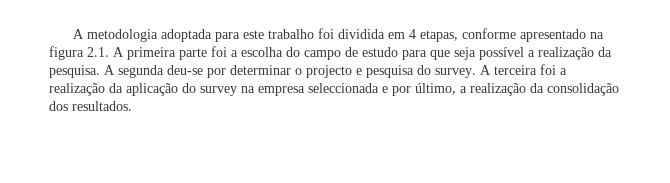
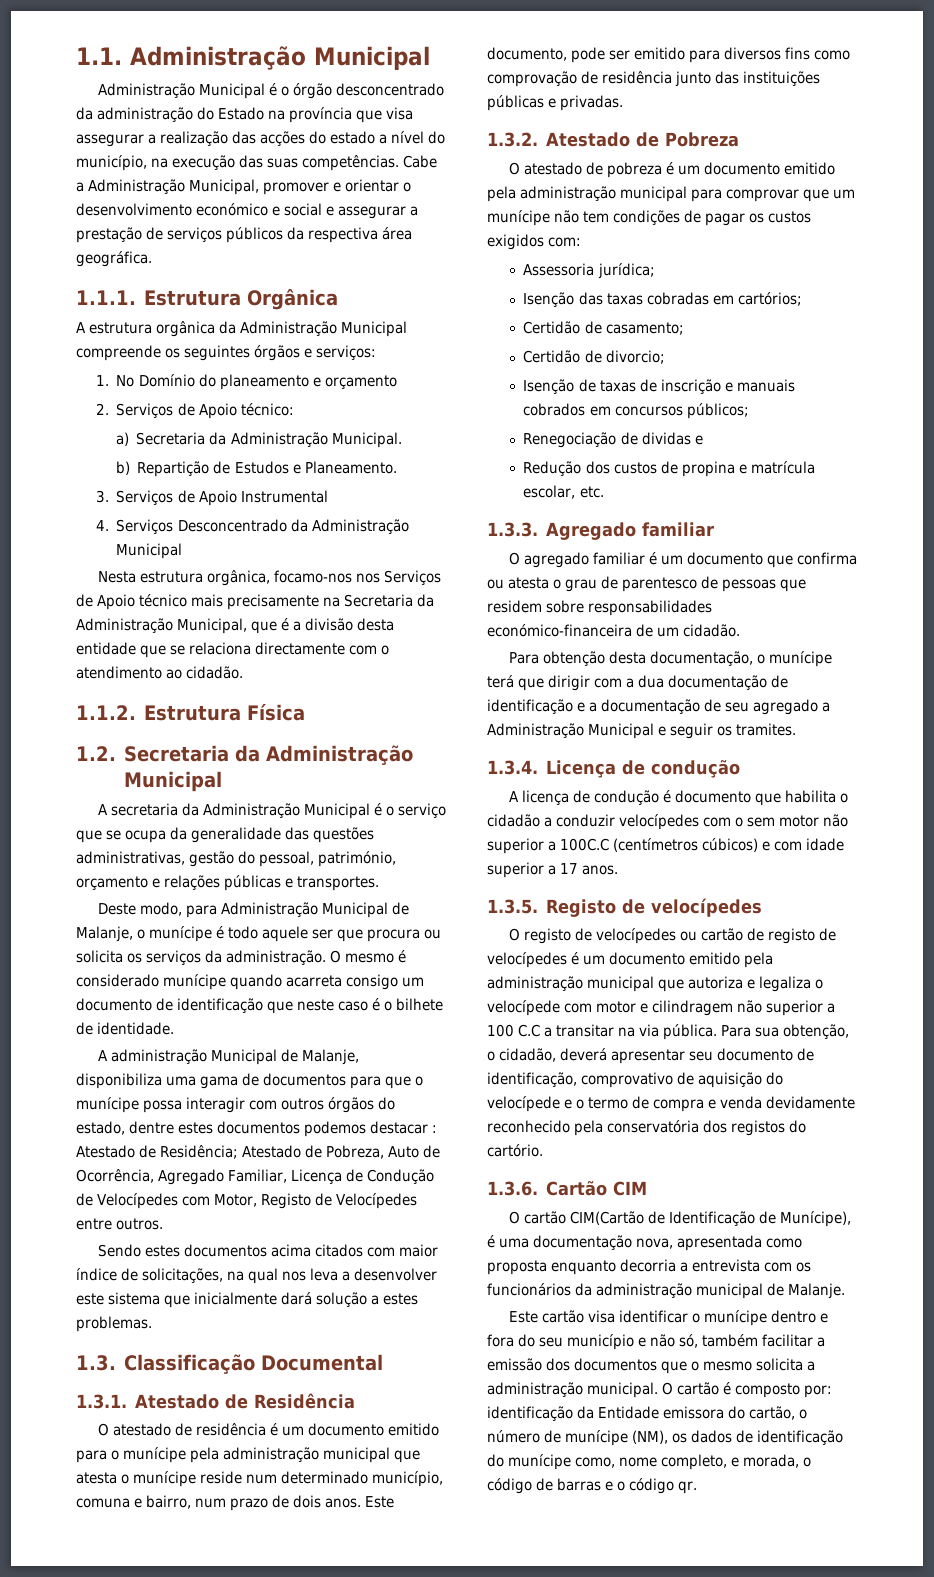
[72,28,604,42] [49,46,612,60] [49,64,567,78] [49,83,619,96] [49,101,132,111] A metodologia adoptada para este trabalho foi dividida em 4 etapas, conforme apresentado na figura 2.1. A primeira parte foi a escolha do campo de estudo para que seja possível a realização da pesquisa. A segunda deu-se por determinar o projecto e pesquisa do survey. A terceira foi a realização da aplicação do survey na empresa seleccionada e por último, a realização da consolidação dos resultados. -> [76,46,430,70] [97,83,445,99] [76,107,414,123] [76,131,446,147] [76,155,438,171] [76,179,412,195] [76,203,419,219] [76,227,413,243] [76,251,152,267] [76,289,338,310] [76,321,408,337] [76,345,377,361] [95,374,397,390] [95,403,294,419] [115,432,402,448] [115,461,397,477] [95,490,328,506] [95,519,409,534] [116,543,183,559] [97,570,442,586] [76,594,435,610] [76,618,395,634] [76,642,390,658] [76,666,244,679] [76,704,305,721] [76,745,413,765] [123,771,222,792] [97,803,447,819] [76,827,375,843] [76,851,397,867] [76,875,380,891] [97,902,410,918] [76,926,442,942] [76,950,407,965] [76,974,425,990] [76,998,444,1014] [76,1022,175,1035] [97,1049,360,1065] [76,1073,424,1089] [76,1097,396,1113] [76,1121,438,1137] [76,1145,441,1159] [76,1169,435,1185] [76,1193,418,1209] [76,1218,164,1230] [97,1244,439,1257] [76,1268,438,1284] [76,1292,419,1308] [76,1316,152,1332] [76,1354,383,1374] [76,1393,355,1409] [97,1423,440,1436] [76,1447,421,1463] [76,1471,444,1487] [76,1495,395,1511] [487,47,851,63] [487,71,821,87] [487,95,624,111] [487,132,739,147] [508,162,836,178] [487,186,856,202] [487,210,812,226] [487,234,582,250] [523,263,655,279] [523,292,802,307] [523,321,684,335] [523,350,665,364] [523,379,795,394] [523,403,749,419] [523,432,703,448] [523,461,815,477] [523,485,604,499] [487,522,714,540] [508,552,858,568] [487,576,807,592] [487,600,713,616] [487,624,741,637] [508,651,833,667] [487,675,789,691] [487,699,831,715] [487,723,797,739] [487,760,740,778] [508,790,849,806] [487,814,849,830] [487,838,845,854] [487,862,619,878] [487,898,762,917] [508,928,837,944] [487,952,774,968] [487,976,824,992] [487,1000,836,1016] [487,1024,850,1040] [487,1048,815,1064] [487,1072,784,1088] [487,1096,856,1112] [487,1120,807,1136] [487,1144,543,1157] [487,1181,647,1196] [508,1211,852,1227] [487,1235,803,1251] [487,1259,812,1275] [487,1283,846,1299] [508,1310,829,1326] [487,1334,826,1350] [487,1358,816,1374] [487,1382,833,1398] [487,1406,808,1421] [487,1430,844,1446] [487,1454,812,1470] [487,1478,698,1494] 1.1. Administração Municipal // Administração Municipal é o órgão desconcentrado da administração do Estado na província que visa assegurar a realização das acções do estado a nível do município, na execução das suas competências. Cabe a Administração Municipal, promover e orientar o desenvolvimento económico e social e assegurar a prestação de serviços públicos da respectiva área geográfica. // 1.1.1. Estrutura Orgânica // A estrutura orgânica da Administração Municipal compreende os seguintes órgãos e serviços: // 1. No Domínio do planeamento e orçamento // 2. Serviços de Apoio técnico: // a) Secretaria da Administração Municipal. // b) Repartição de Estudos e Planeamento. // 3. Serviços de Apoio Instrumental // 4. Serviços Desconcentrado da Administração Municipal // Nesta estrutura orgânica, focamo-nos nos Serviços de Apoio técnico mais precisamente na Secretaria da Administração Municipal, que é a divisão desta entidade que se relaciona directamente com o atendimento ao cidadão. // 1.1.2. Estrutura Física // 1.2. Secretaria da Administração Municipal // A secretaria da Administração Municipal é o serviço que se ocupa da generalidade das questões administrativas, gestão do pessoal, património, orçamento e relações públicas e transportes. // Deste modo, para Administração Municipal de Malanje, o munícipe é todo aquele ser que procura ou solicita os serviços da administração. O mesmo é considerado munícipe quando acarreta consigo um documento de identificação que neste caso é o bilhete de identidade. // A administração Municipal de Malanje, disponibiliza uma gama de documentos para que o munícipe possa interagir com outros órgãos do estado, dentre estes documentos podemos destacar : Atestado de Residência; Atestado de Pobreza, Auto de Ocorrência, Agregado Familiar, Licença de Condução de Velocípedes com Motor, Registo de Velocípedes entre outros. // Sendo estes documentos acima citados com maior índice de solicitações, na qual nos leva a desenvolver este sistema que inicialmente dará solução a estes problemas. // 1.3. Classificação Documental // 1.3.1. Atestado de Residência // O atestado de residência é um documento emitido para o munícipe pela administração municipal que atesta o munícipe reside num determinado município, comuna e bairro, num prazo de dois anos. Este documento, pode ser emitido para diversos fins como comprovação de residência junto das instituições públicas e privadas. // 1.3.2. Atestado de Pobreza // O atestado de pobreza é um documento emitido pela administração municipal para comprovar que um munícipe não tem condições de pagar os custos exigidos com: // Assessoria jurídica; // Isenção das taxas cobradas em cartórios; // Certidão de casamento; // Certidão de divorcio; // Isenção de taxas de inscrição e manuais cobrados em concursos públicos; // Renegociação de dividas e // Redução dos custos de propina e matrícula escolar, etc. // 1.3.3. Agregado familiar // O agregado familiar é um documento que confirma ou atesta o grau de parentesco de pessoas que residem sobre responsabilidades económico-financeira de um cidadão. // Para obtenção desta documentação, o munícipe terá que dirigir com a dua documentação de identificação e a documentação de seu agregado a Administração Municipal e seguir os tramites. // 1.3.4. Licença de condução // A licença de condução é documento que habilita o cidadão a conduzir velocípedes com o sem motor não superior a 100C.C (centímetros cúbicos) e com idade superior a 17 anos. // 1.3.5. Registo de velocípedes // O registo de velocípedes ou cartão de registo de velocípedes é um documento emitido pela administração municipal que autoriza e legaliza o velocípede com motor e cilindragem não superior a 100 C.C a transitar na via pública. Para sua obtenção, o cidadão, deverá apresentar seu documento de identificação, comprovativo de aquisição do velocípede e o termo de compra e venda devidamente reconhecido pela conservatória dos registos do cartório. // 1.3.6. Cartão CIM // O cartão CIM(Cartão de Identificação de Munícipe), é uma documentação nova, apresentada como proposta enquanto decorria a entrevista com os funcionários da administração municipal de Malanje. // Este cartão visa identificar o munícipe dentro e fora do seu município e não só, também facilitar a emissão dos documentos que o mesmo solicita a administração municipal. O cartão é composto por: identificação da Entidade emissora do cartão, o número de munícipe (NM), os dados de identificação do munícipe como, nome completo, e morada, o código de barras e o código qr.

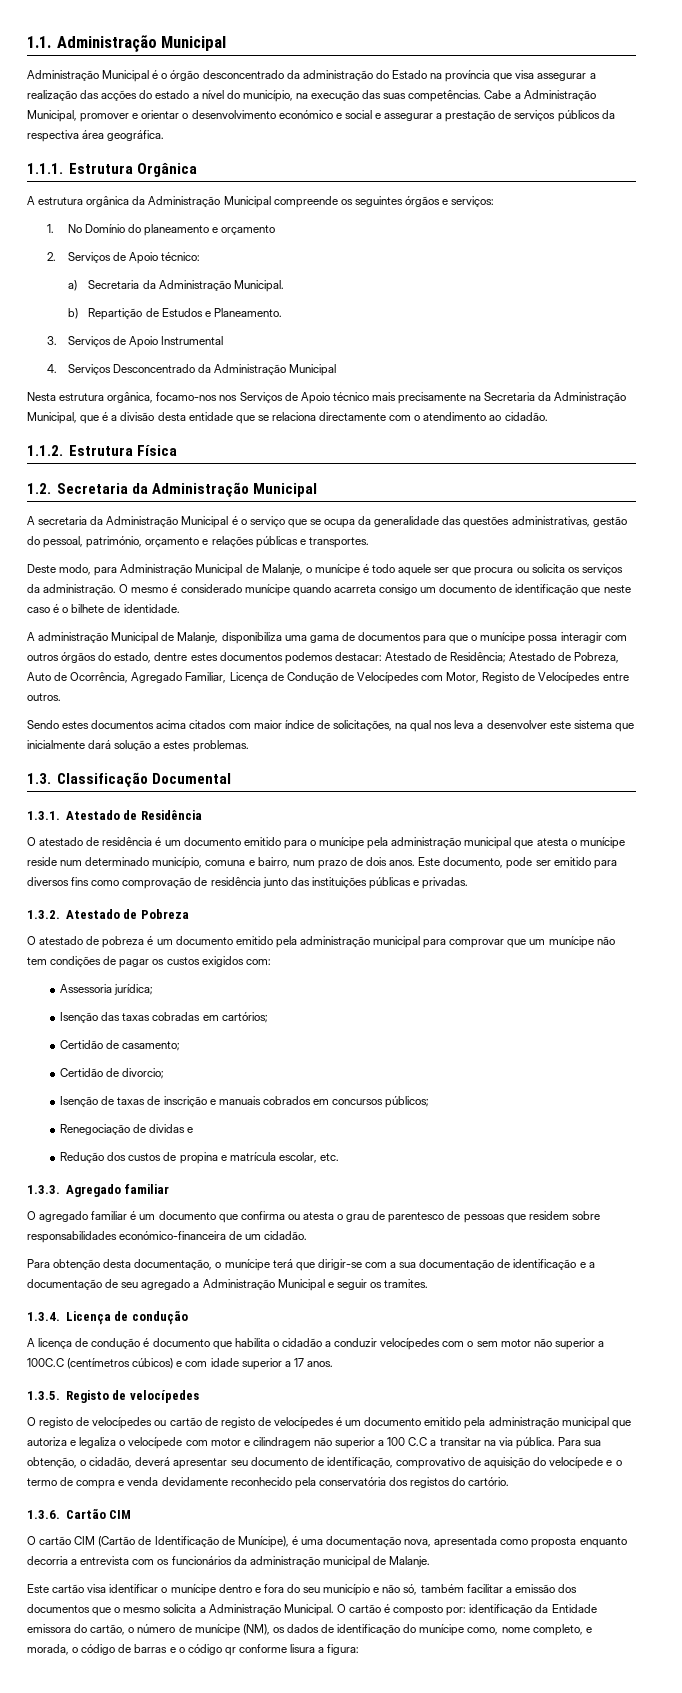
[370,1121,438,1134] destacar : -> [334,652,382,661] destacar:
[548,675,591,691] dirigir -> [317,1259,362,1270] dirigir-se
[638,675,665,688] dua -> [399,1262,417,1268] sua
[569,1211,644,1225] CIM(Cartão -> [74,1536,136,1547] CIM (Cartão
[487,1382,659,1398] administração municipal. -> [208,1604,334,1616] Administração Municipal.
[678,1481,698,1494] qr. -> [224,1644,360,1656] qr conforme lisura a figura:

